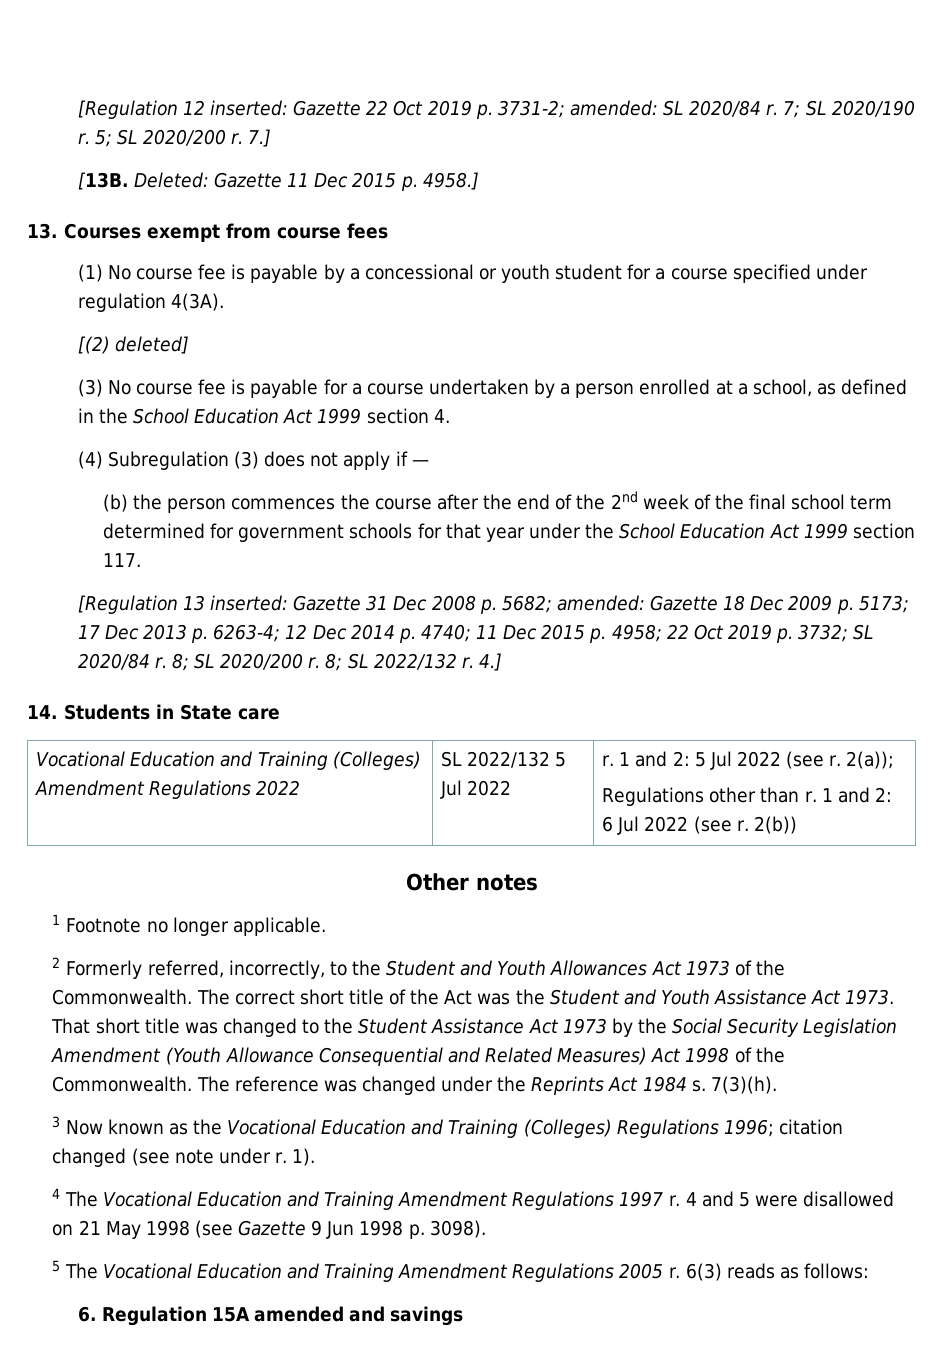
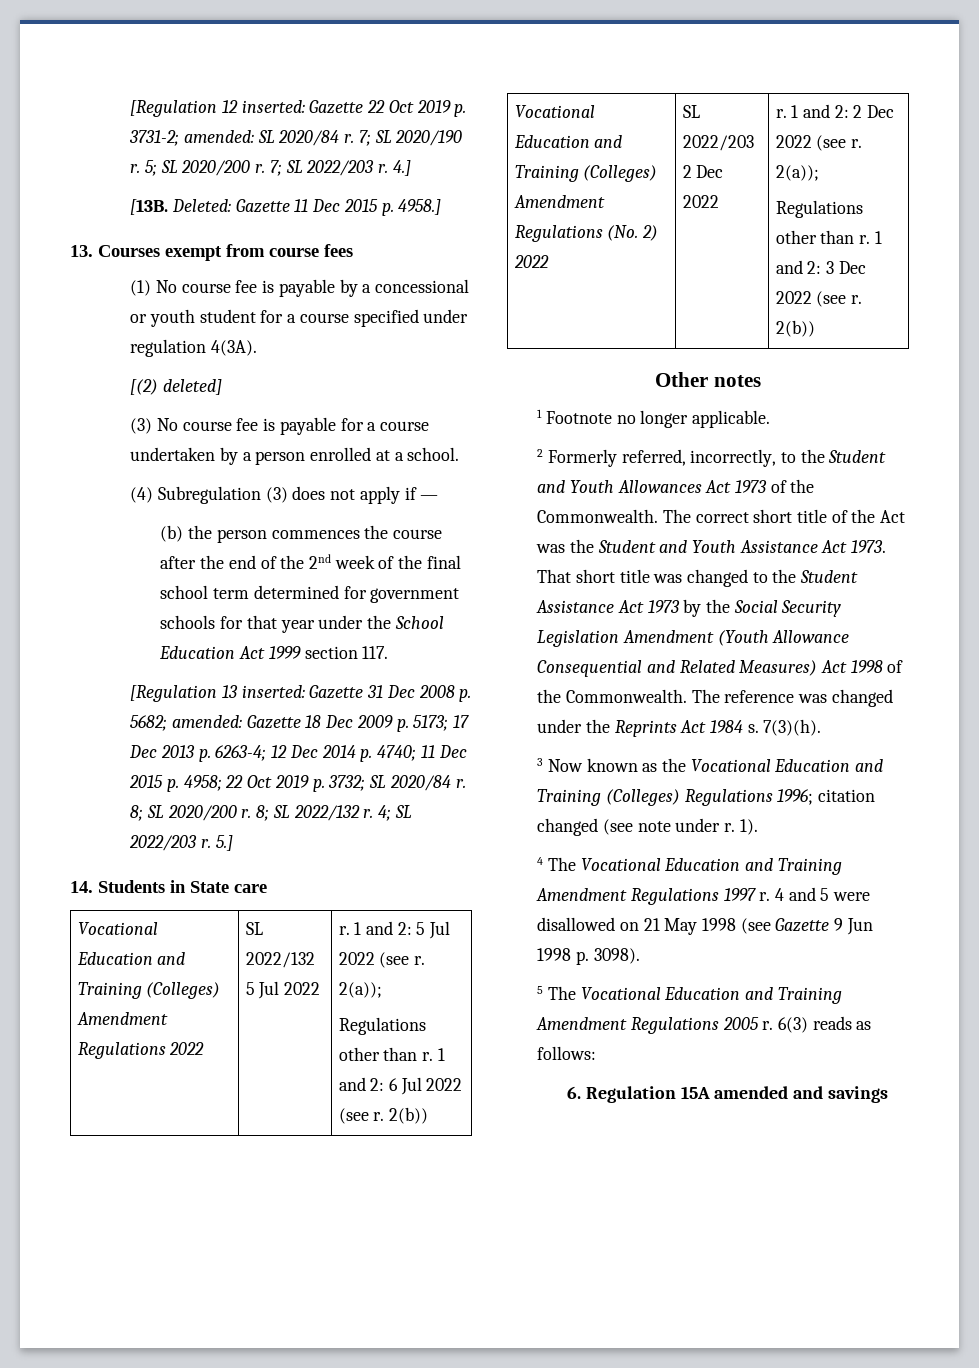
[248,129,272,147] 7.] -> [269,160,411,176] 7; SL 2022/203 r. 4.]
[752,379,908,397] [77,408,450,424] school, as defined in the School Education Act 1999 section 4. -> [407,447,460,461] school.
[478,653,502,671] 4.] -> [378,805,412,821] [129,835,233,851] 4; SL 2022/203 r. 5.]
(797, 825) none -> [514,105,595,118] [513,135,623,148] [514,165,658,182] [513,195,605,208] [514,225,659,242] [513,255,549,268] [682,105,700,118] [682,135,754,151] [682,165,724,178] [682,195,719,208] [775,104,895,118] [775,135,863,151] [775,165,819,181] [775,200,863,218] [775,230,882,244] [775,260,866,274] [775,291,863,307] [775,320,815,337] // Vocational Education and Training (Colleges) Amendment Regulations (No. 2) 2022 | SL 2022/203 2 Dec 2022 | r. 1 and 2: 2 Dec 2022 (see r. 2(a)); // Regulations other than r. 1 and 2: 3 Dec 2022 (see r. 2(b))

